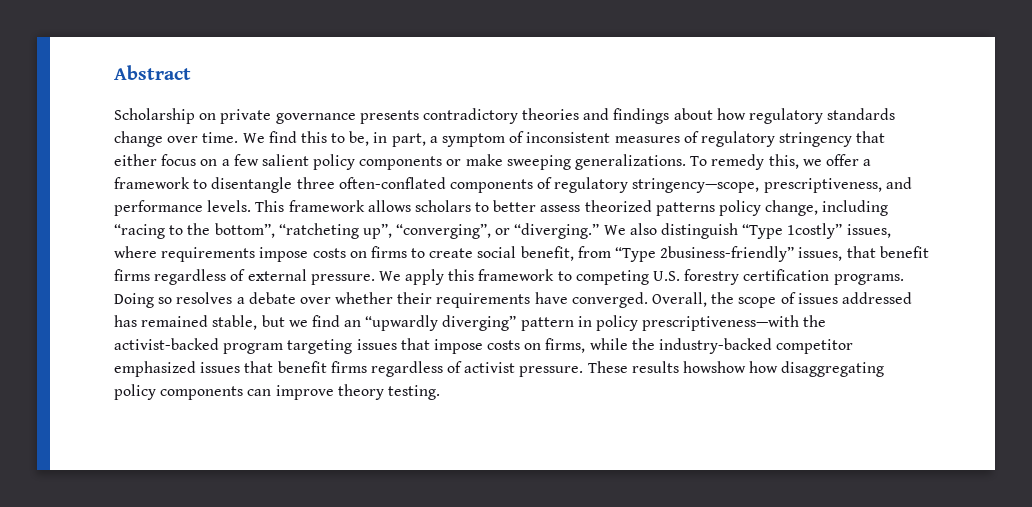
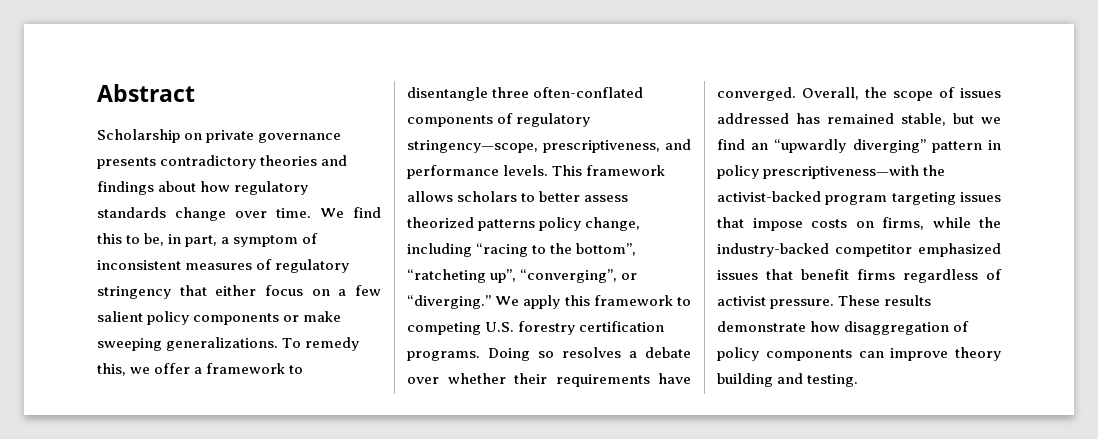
[629,223,891,239] [114,246,929,262] [114,269,401,285] also distinguish “Type 1costly” issues, where requirements impose costs on firms to create social benefit, from “Type 2business-friendly” issues, that benefit firms regardless of external pressure. We -> (520, 301) none
[683,361,885,377] howshow how disaggregating -> [717,321,970,335] demonstrate how disaggregation of
(384, 392) none -> [717,373,804,387] building and

